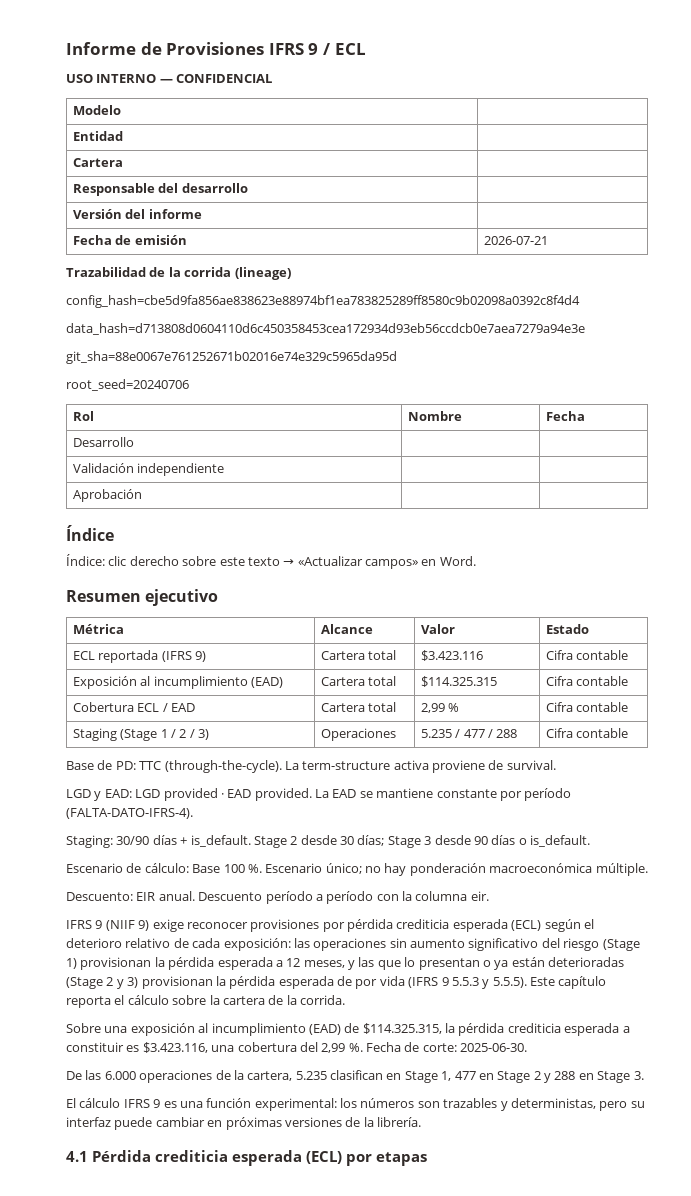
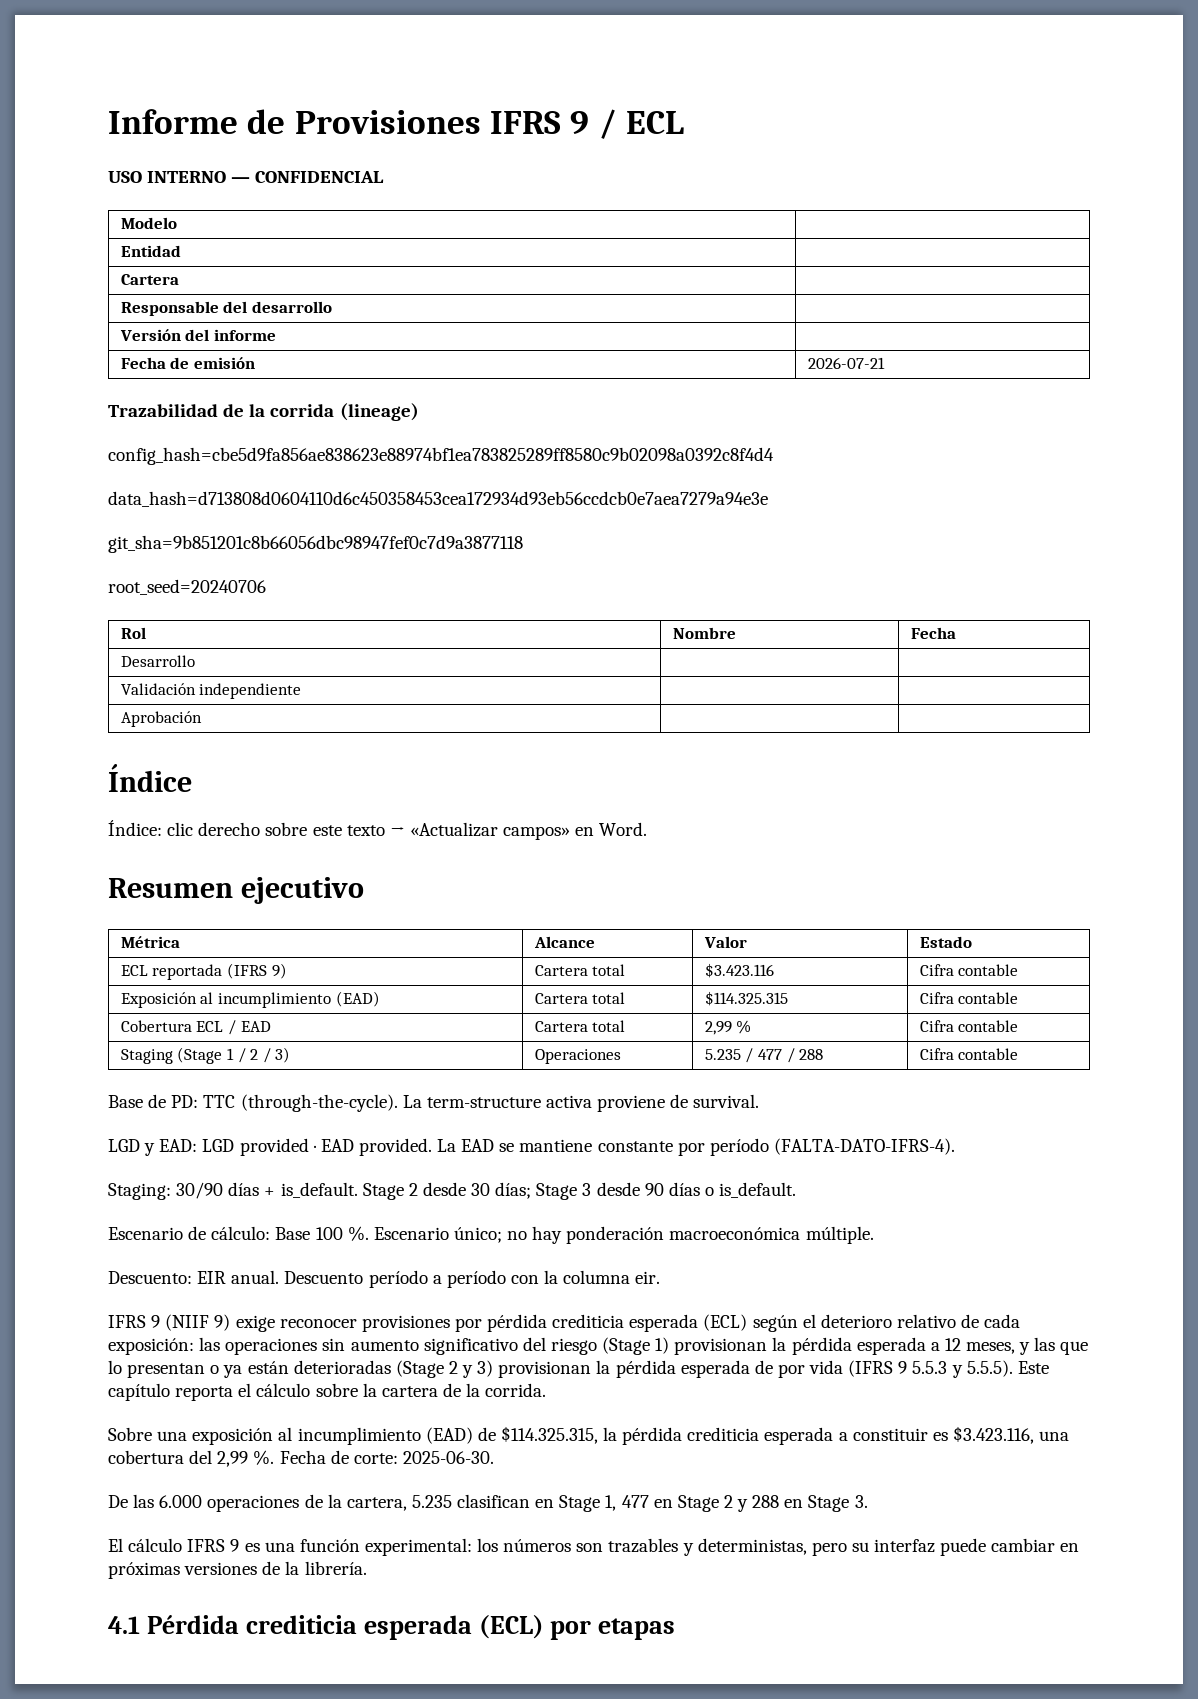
[66,351,397,364] git_sha=88e0067e761252671b02016e74e329c5965da95d -> [108,535,523,553] git_sha=9b851201c8b66056dbc98947fef0c7d9a3877118

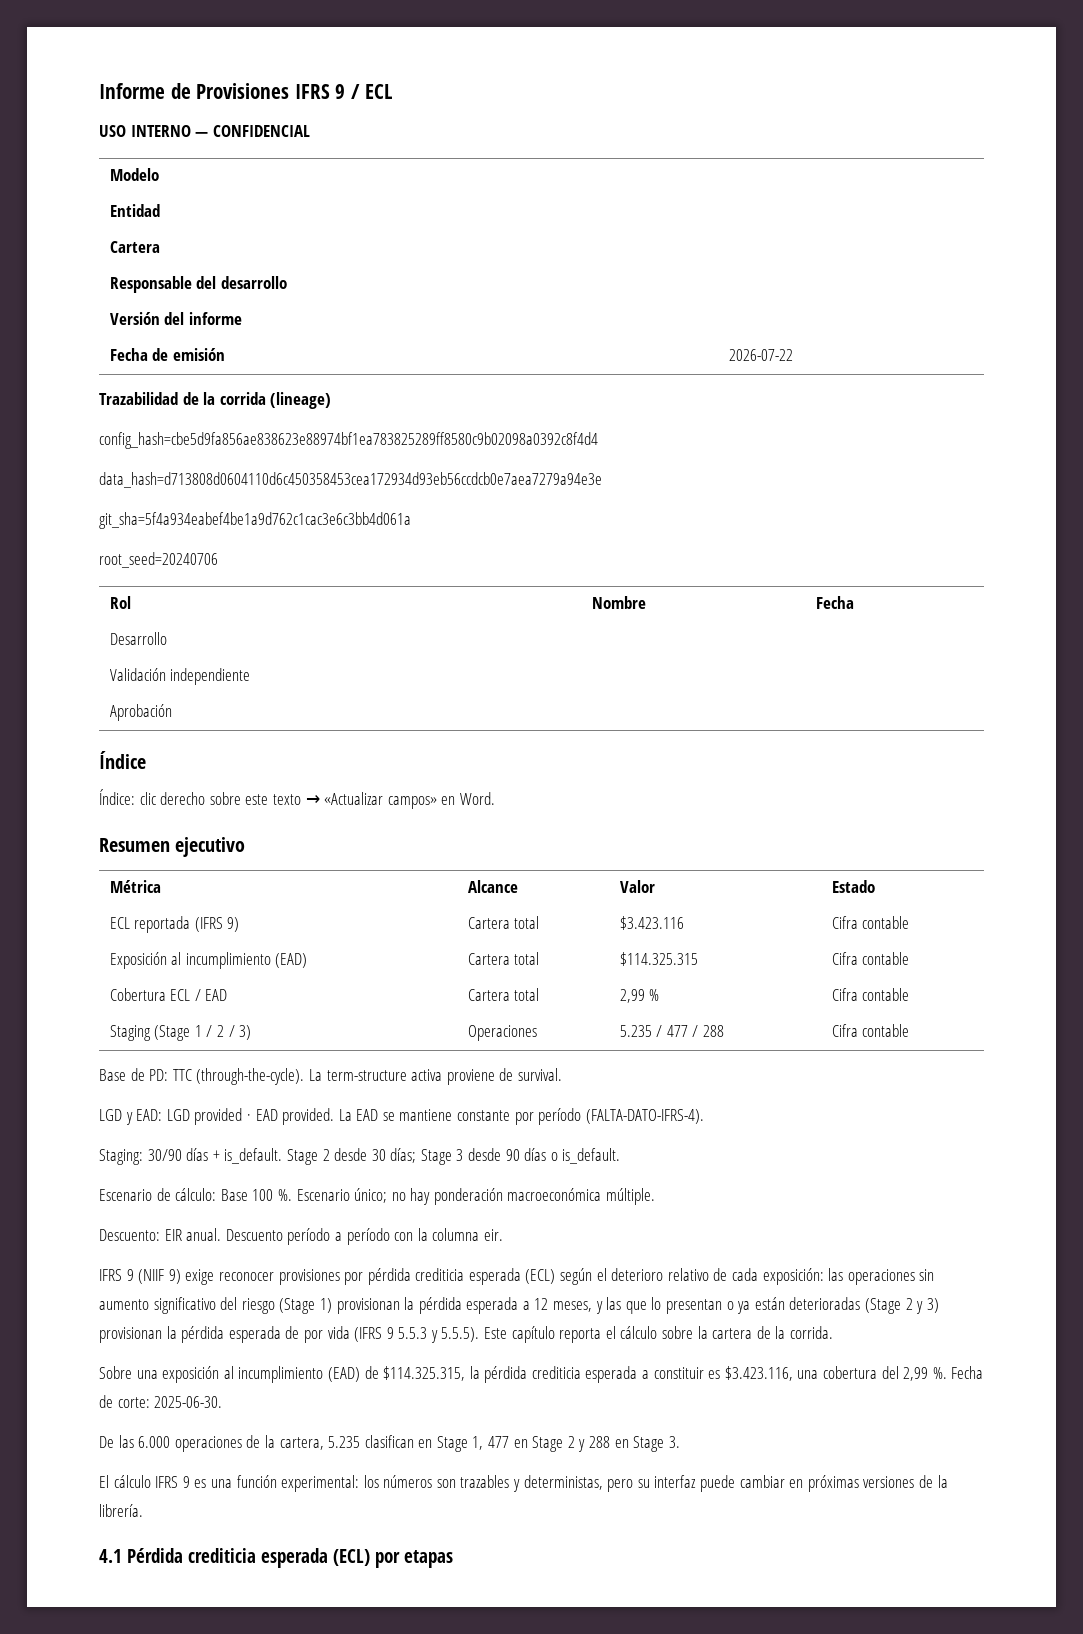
[807,357,885,369] 2026-07-21 -> [728,349,793,361] 2026-07-22
[108,535,523,553] git_sha=9b851201c8b66056dbc98947fef0c7d9a3877118 -> [99,512,411,529] git_sha=5f4a934eabef4be1a9d762c1cac3e6c3bb4d061a

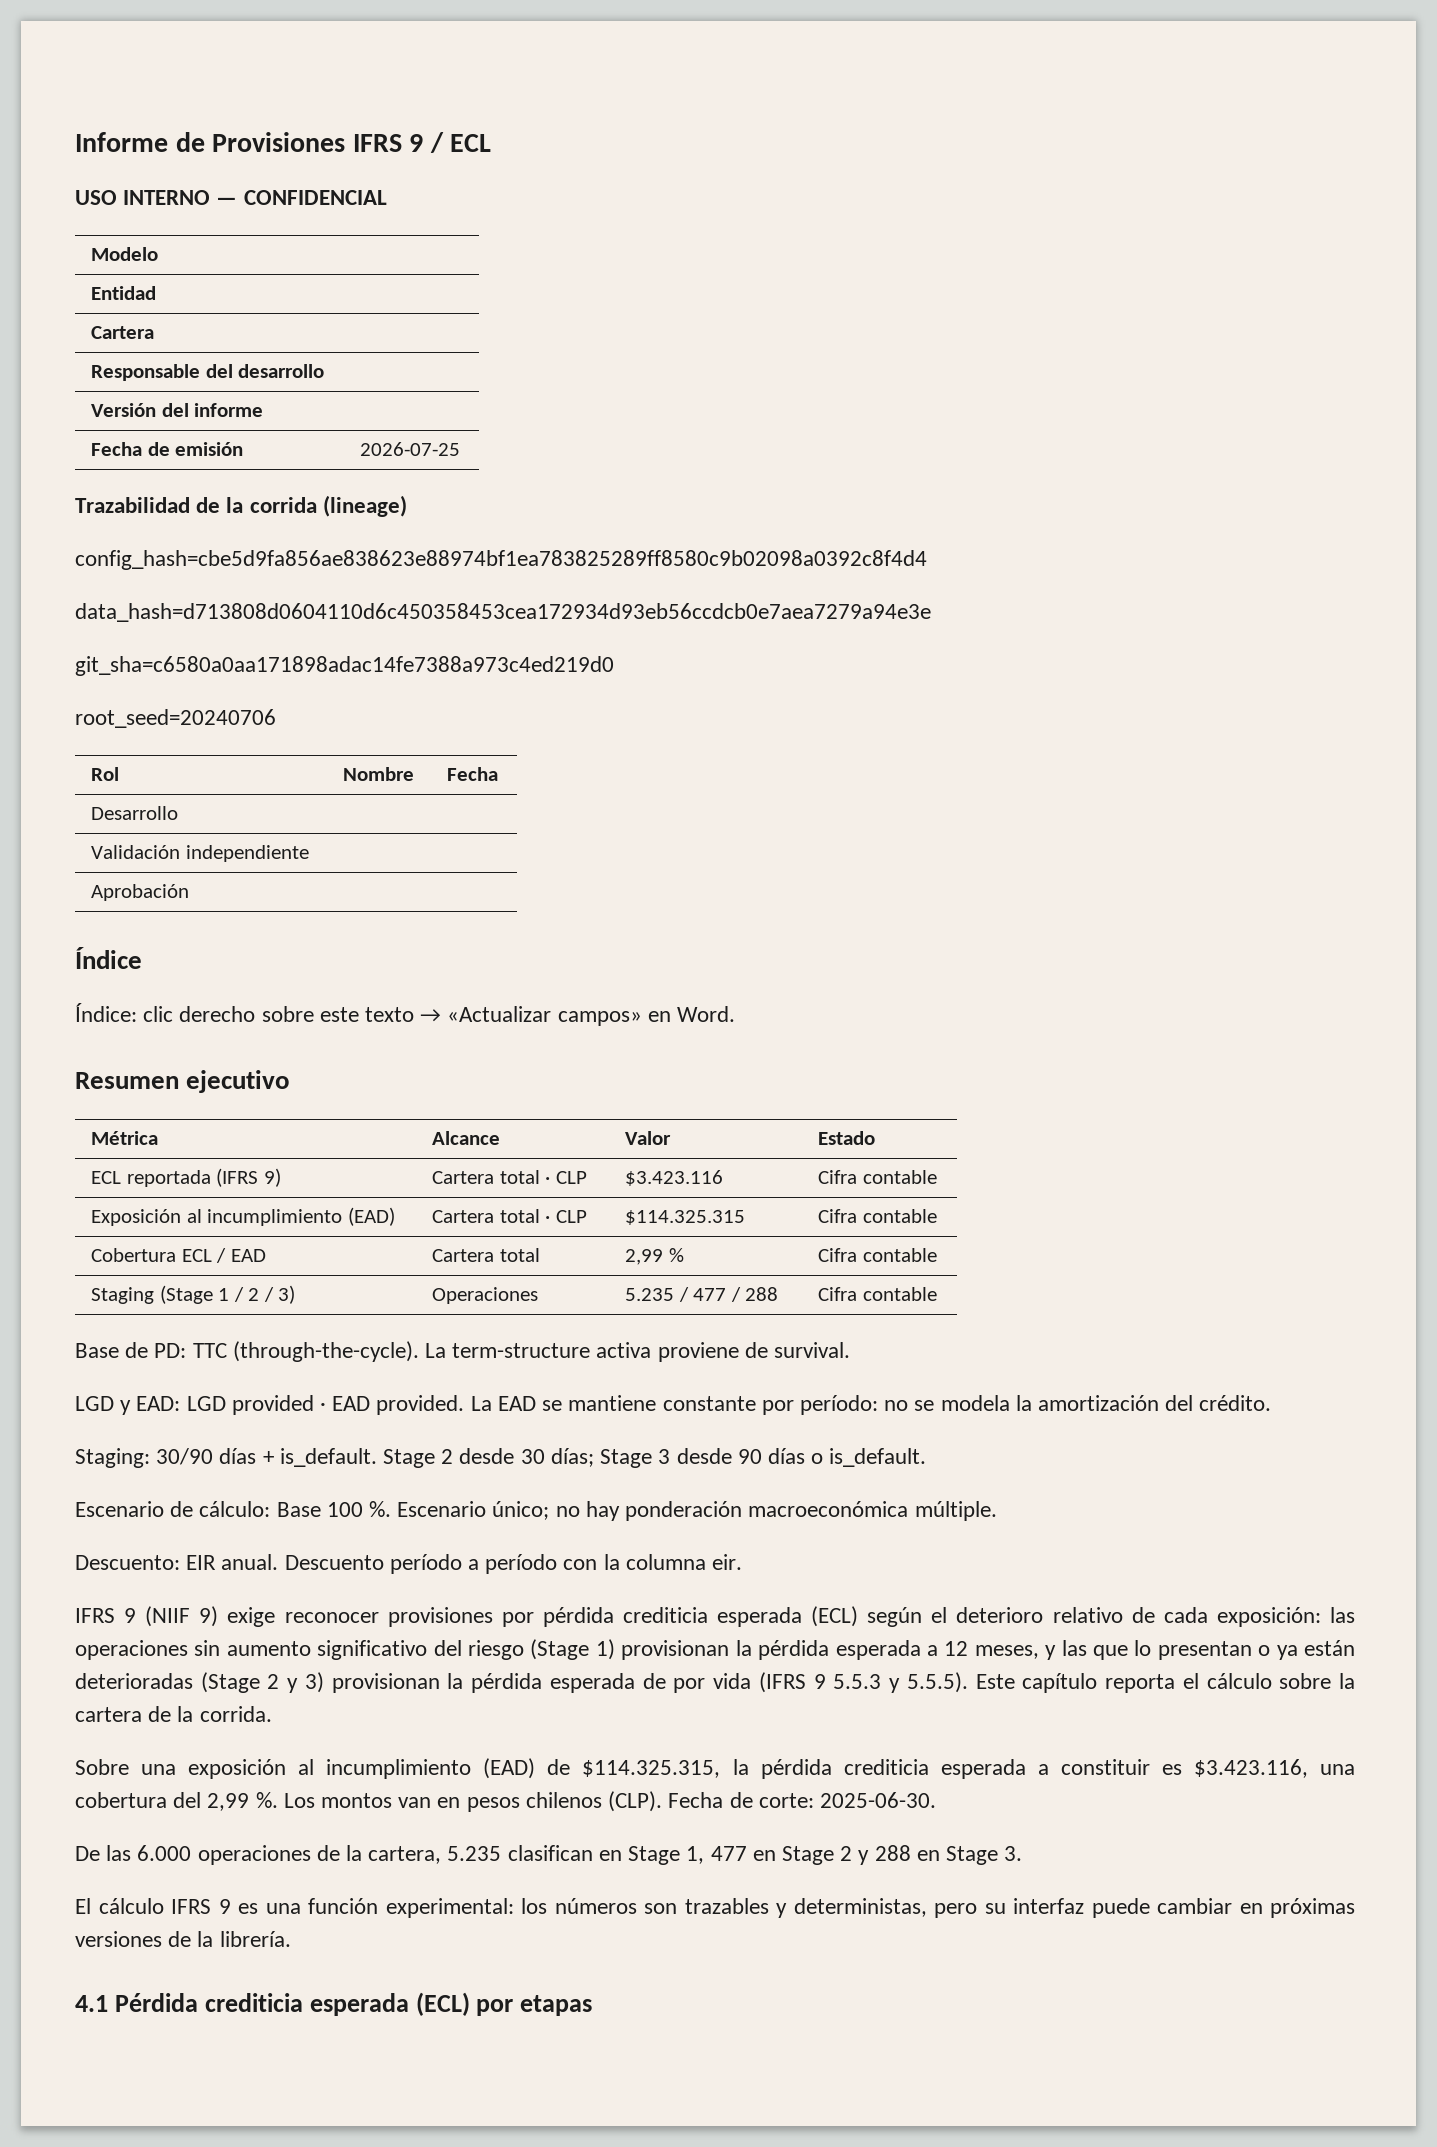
[728,349,793,361] 2026-07-22 -> [360,442,461,456] 2026-07-25
[99,512,411,529] git_sha=5f4a934eabef4be1a9d762c1cac3e6c3bb4d061a -> [75,656,614,676] git_sha=c6580a0aa171898adac14fe7388a973c4ed219d0
(540, 922) none -> [545,1171,587,1184] · CLP
(540, 958) none -> [545,1210,587,1223] · CLP
[538,1108,704,1125] período (FALTA-DATO-IFRS-4). -> [799,1395,1272,1415] período: no se modela la amortización del crédito.
(947, 1373) none -> [283,1791,663,1812] Los montos van en pesos chilenos (CLP).

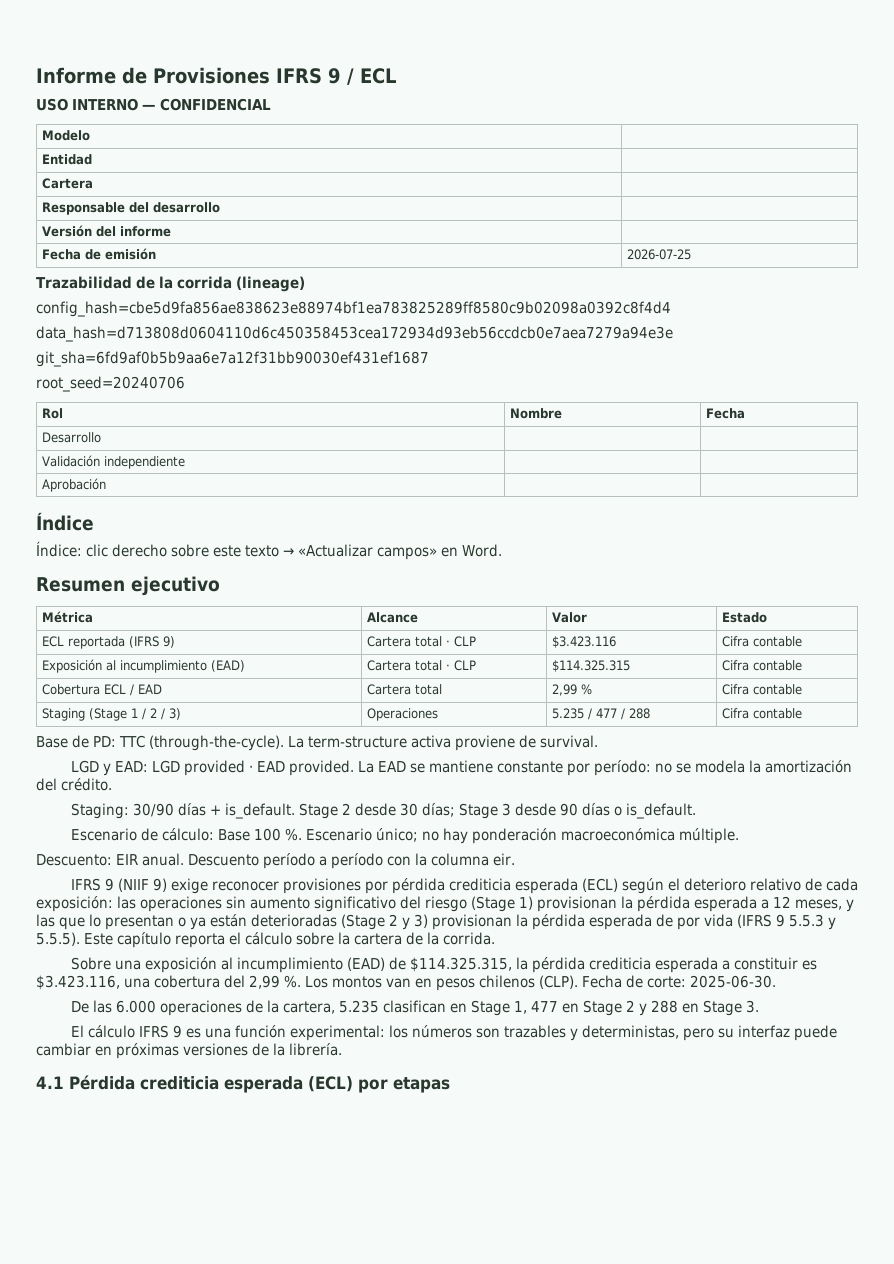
[75,656,614,676] git_sha=c6580a0aa171898adac14fe7388a973c4ed219d0 -> [36,351,429,367] git_sha=6fd9af0b5b9aa6e7a12f31bb90030ef431ef1687

